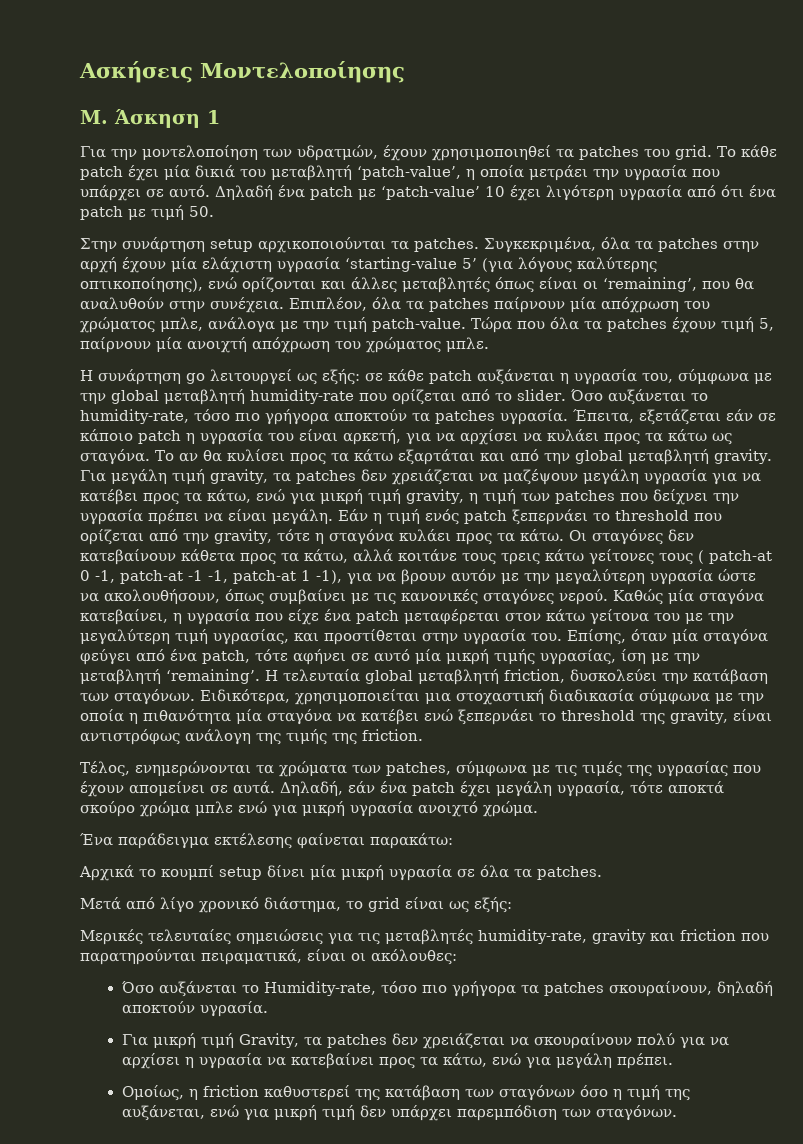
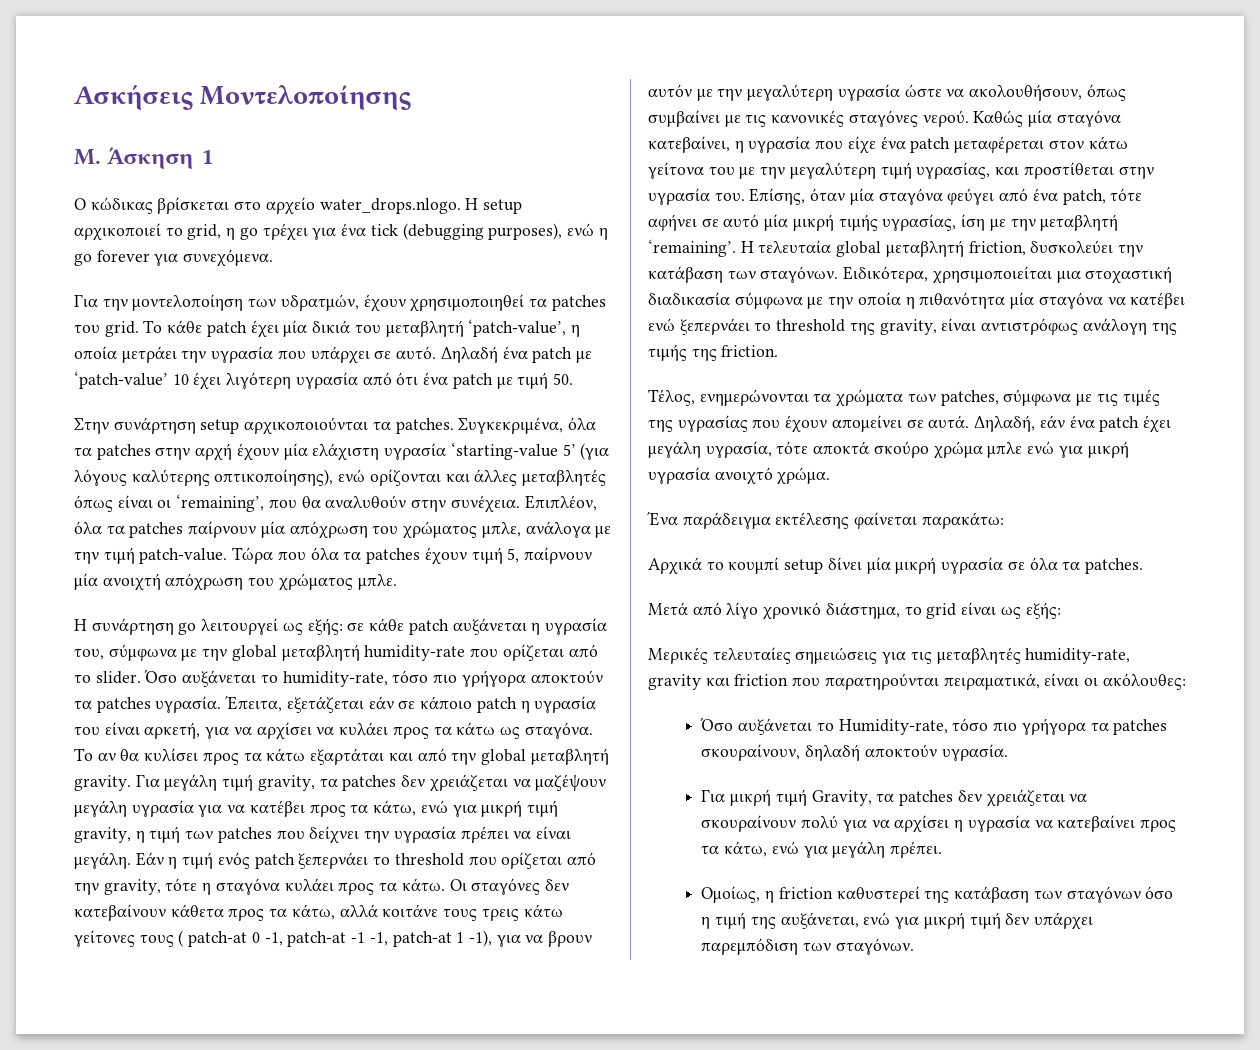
(220, 117) none -> [74,197,523,215] [74,223,608,241] [74,249,274,267] // Ο κώδικας βρίσκεται στο αρχείο water_drops.nlogo. Η setup αρχικοποιεί το grid, η go τρέχει για ένα tick (debugging purposes), ενώ η go forever για συνεχόμενα.

